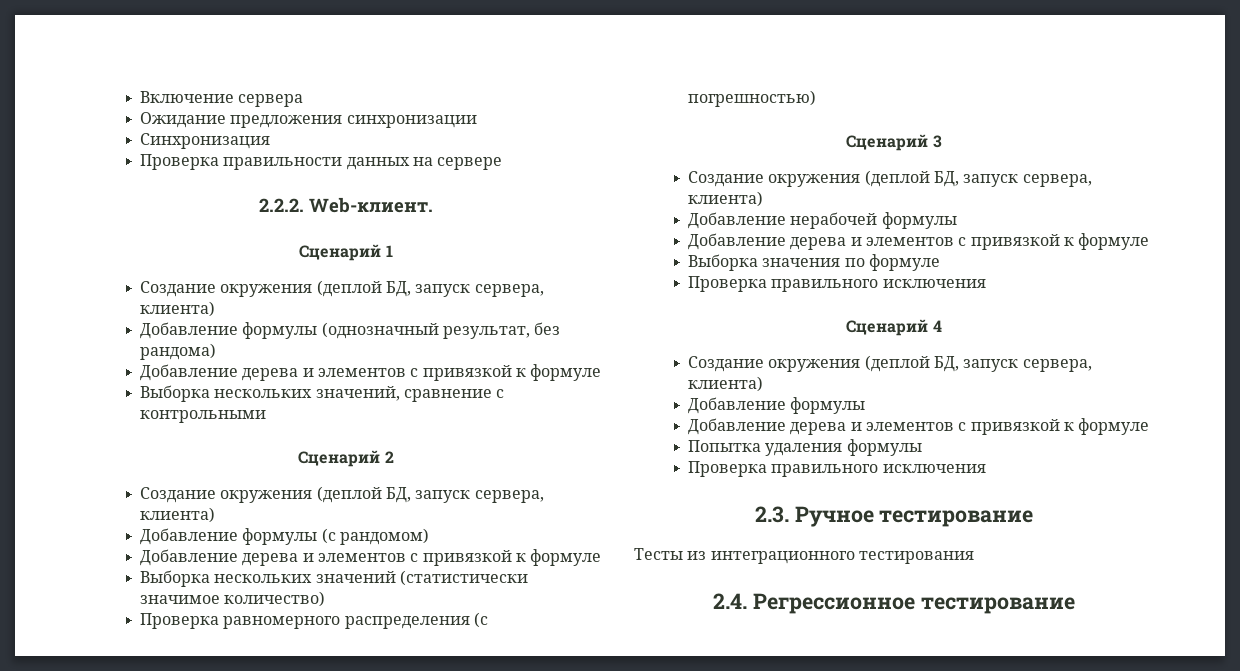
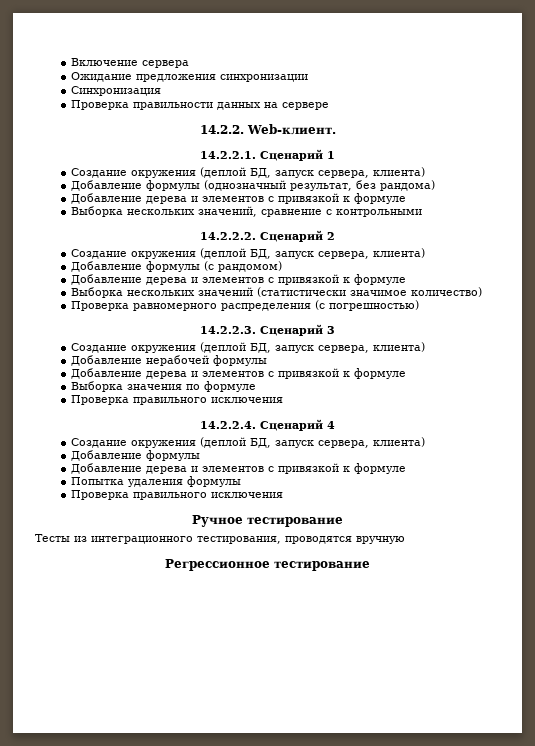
[259,198,304,212] 2.2.2. -> [199,125,244,134] 14.2.2.
(433, 205) none -> [200,151,256,159] 14.2.2.1.
(267, 416) none -> [200,232,256,240] 14.2.2.2.
(817, 98) none -> [200,326,256,334] 14.2.2.3.
(986, 283) none -> [200,421,256,429] 14.2.2.4.
[754,506,789,523] 2.3. -> (284, 495) none
[858,551,974,564] [713,593,748,609] тестирования // 2.4. -> [197,536,405,544] тестирования, проводятся вручную //

